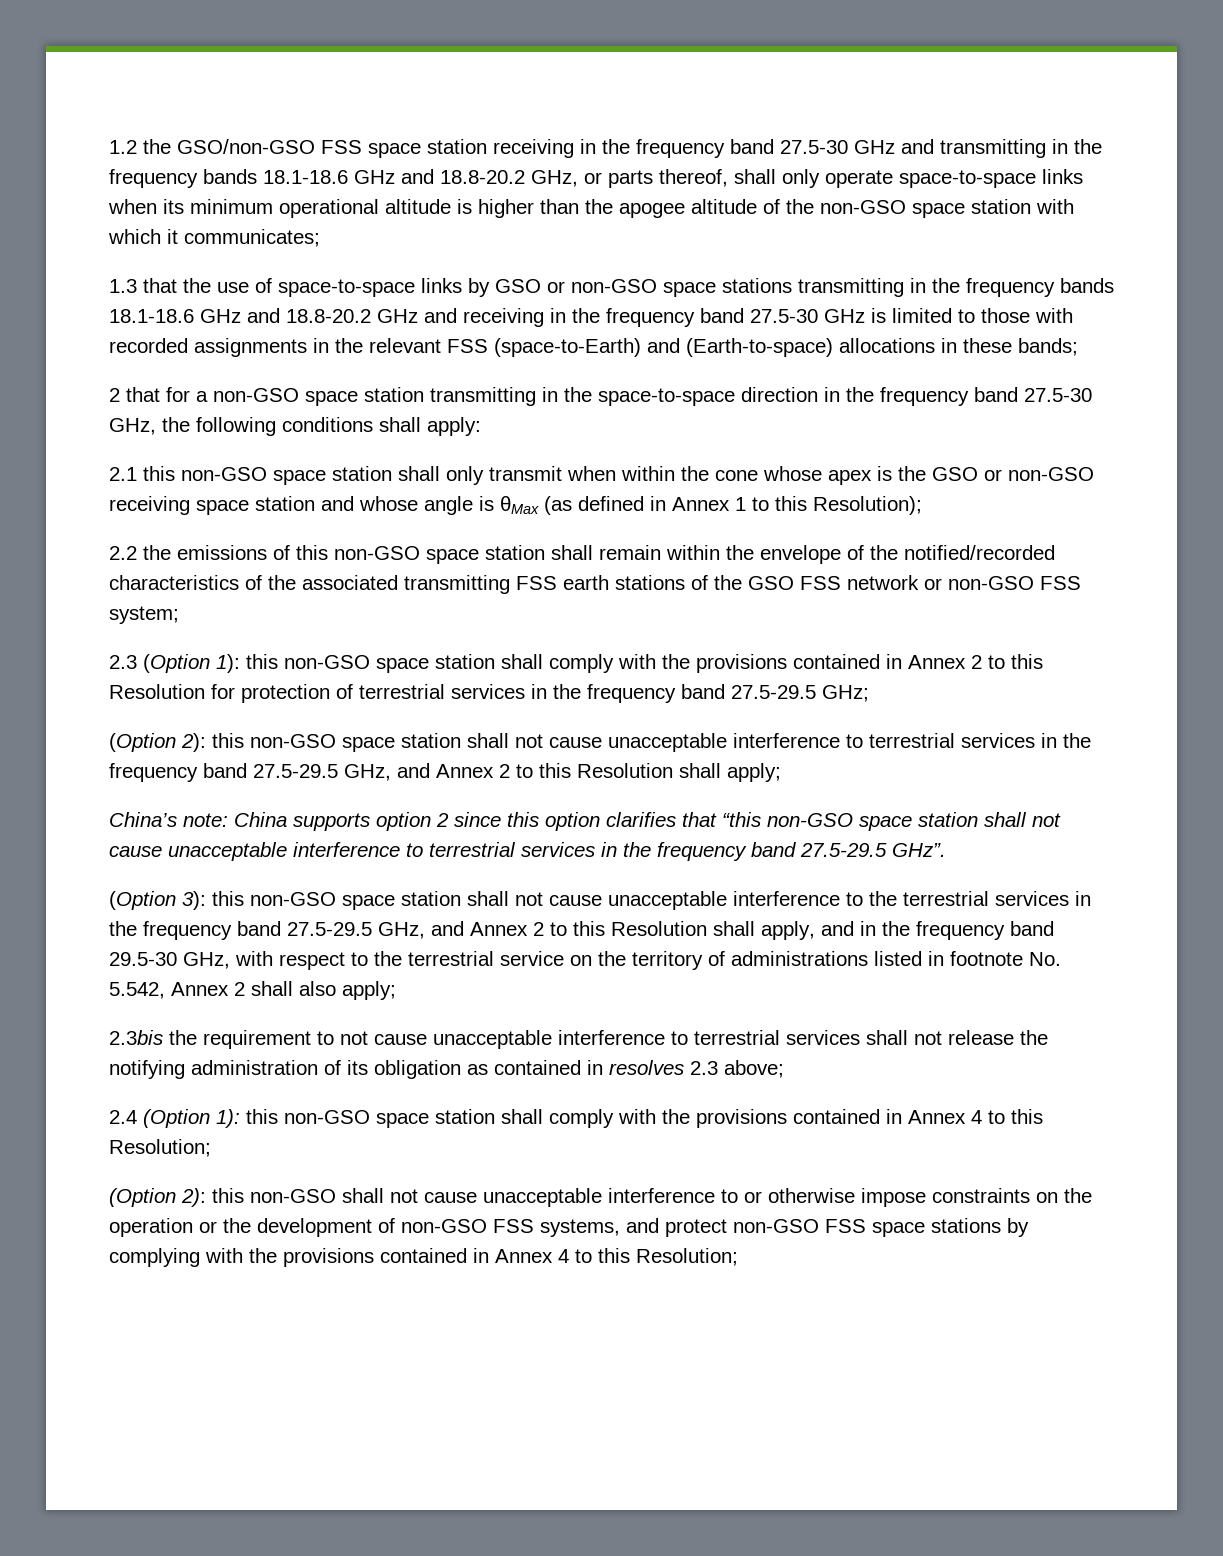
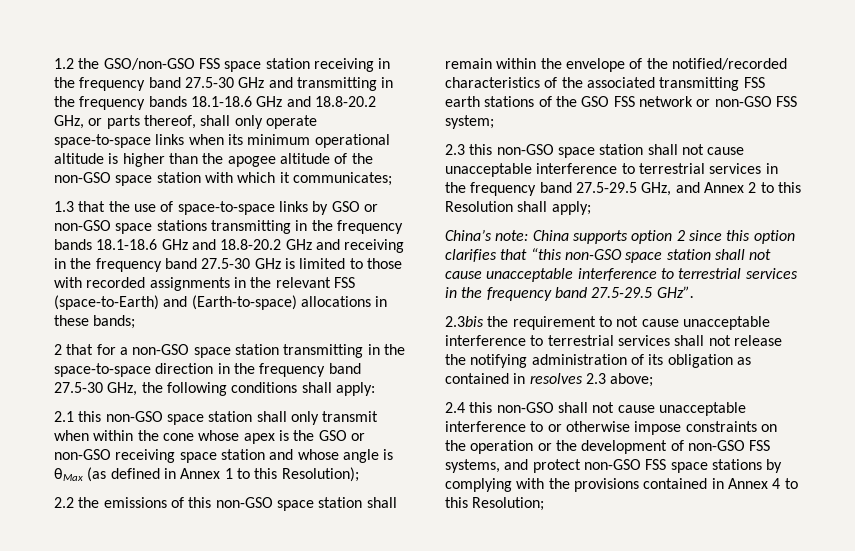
[143,654,1043,673] [109,684,869,703] [109,733,206,752] (Option 1): this non-GSO space station shall comply with the provisions contained in Annex 2 to this Resolution for protection of terrestrial services in the frequency band 27.5-29.5 GHz; // (Option 2): -> (465, 149) none
[109,891,1091,910] [109,921,1054,940] [109,951,1061,970] [109,981,396,1000] // (Option 3): this non-GSO space station shall not cause unacceptable interference to the terrestrial services in the frequency band 27.5-29.5 GHz, and Annex 2 to this Resolution shall apply, and in the frequency band 29.5-30 GHz, with respect to the terrestrial service on the territory of administrations listed in footnote No. 5.542, Annex 2 shall also apply; -> (694, 292) none
[143,1109,1043,1128] [109,1139,211,1157] [109,1188,206,1207] (Option 1): this non-GSO space station shall comply with the provisions contained in Annex 4 to this Resolution; // (Option 2): -> (465, 407) none

